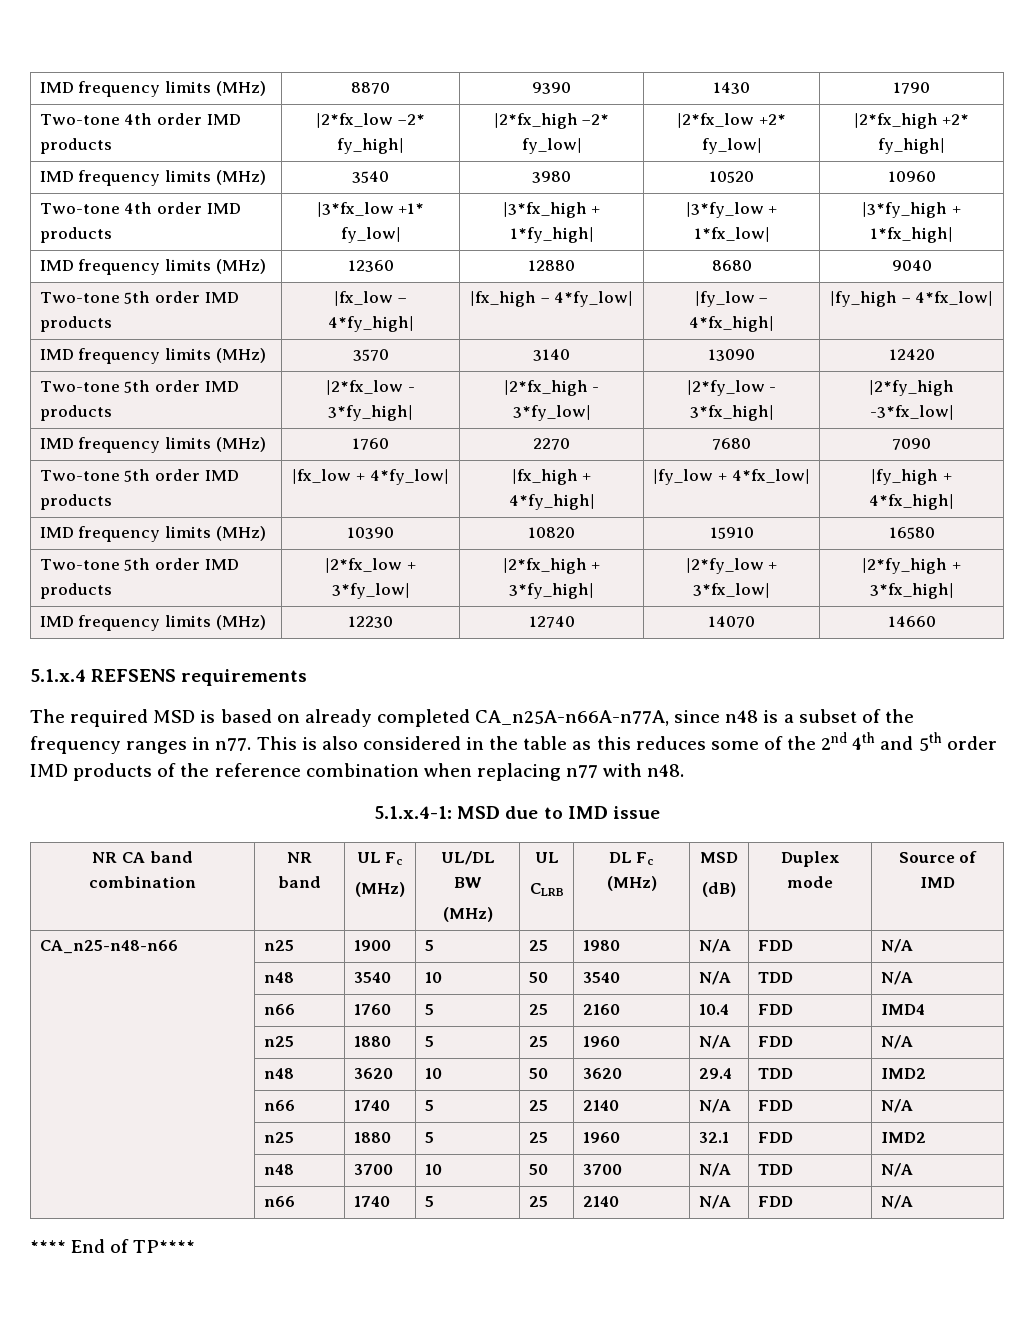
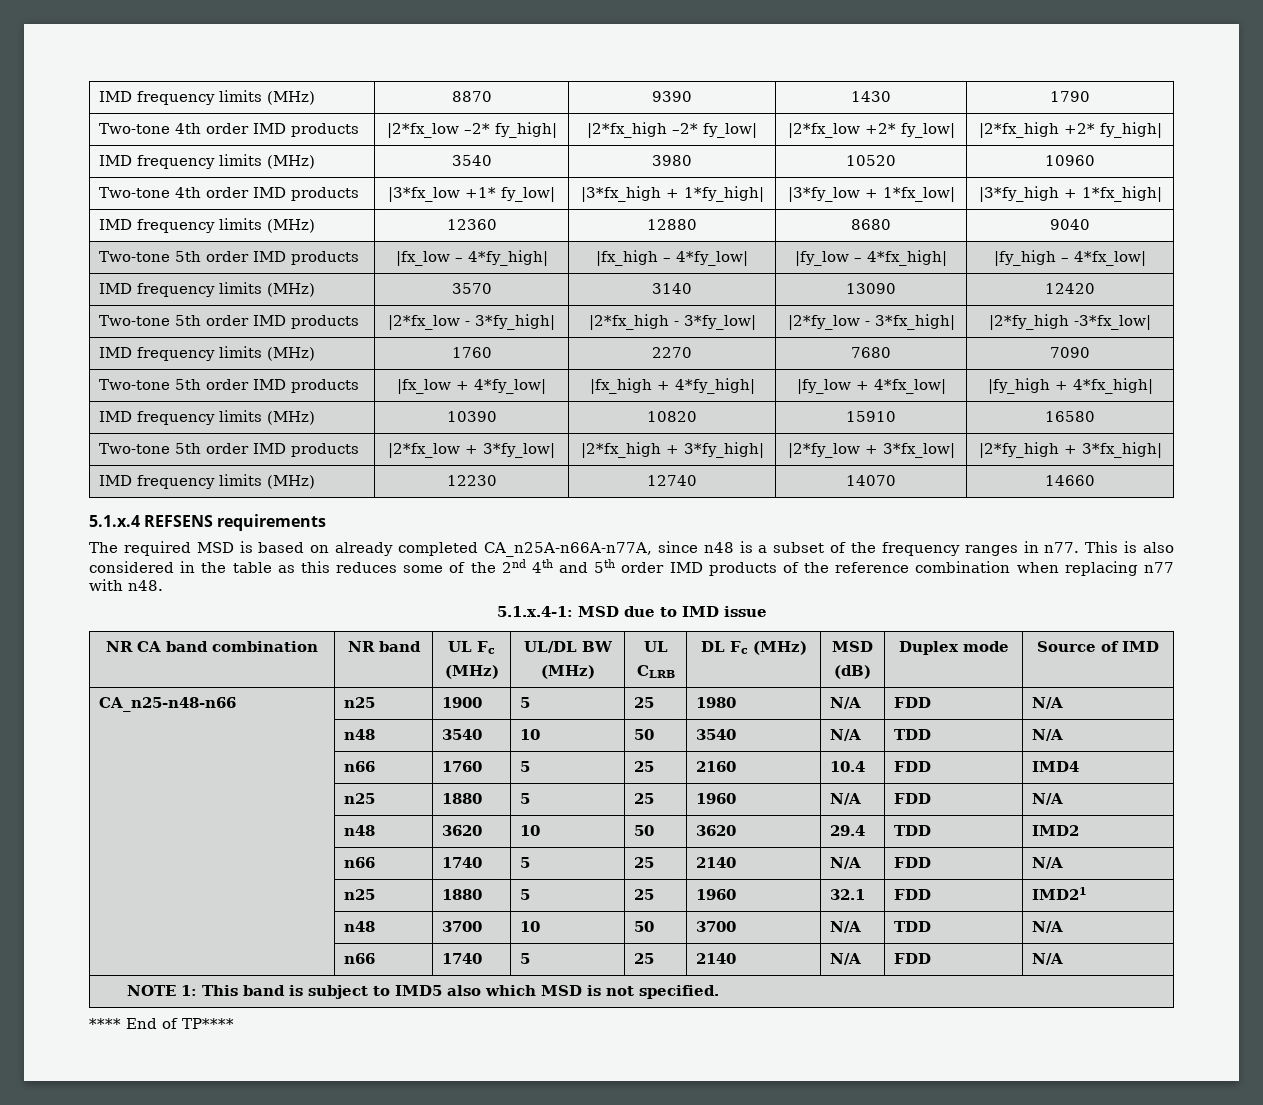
[880,1132,926,1143] IMD2 -> [1031,887,1087,900] IMD21
(913, 1202) none -> [127,985,720,999] // NOTE 1: This band is subject to IMD5 also which MSD is not specified.

